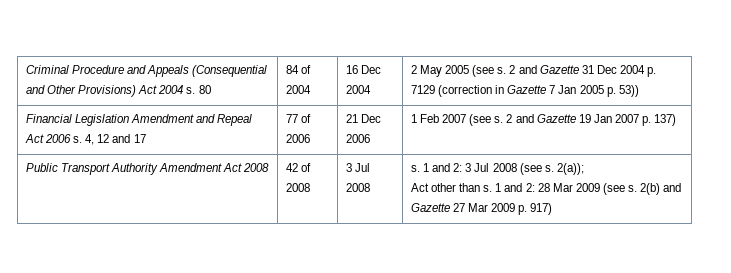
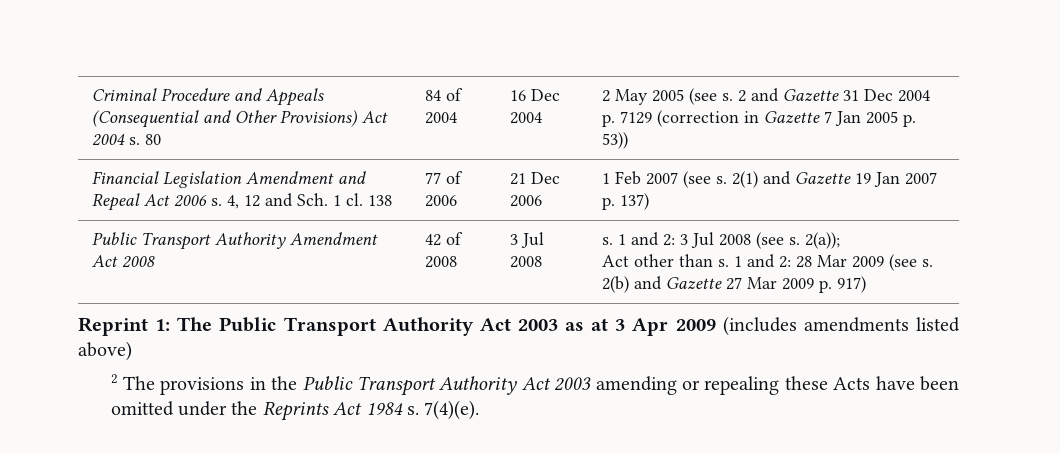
[133,134,146,143] 17 -> [296,193,392,206] Sch. 1 cl. 138
[506,114,513,123] 2 -> [731,171,758,188] 2(1)
(553, 209) none -> [78,316,960,336] [78,341,132,361] [110,374,960,396] [110,400,480,421] // Reprint 1: The Public Transport Authority Act 2003 as at 3 Apr 2009 (includes amendments listed above) // 2 The provisions in the Public Transport Authority Act 2003 amending or repealing these Acts have been omitted under the Reprints Act 1984 s. 7(4)(e).

